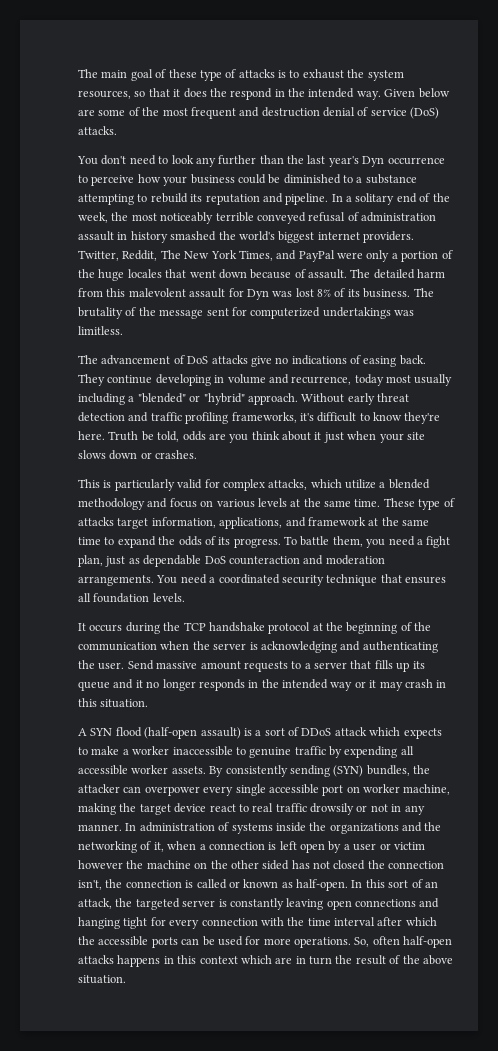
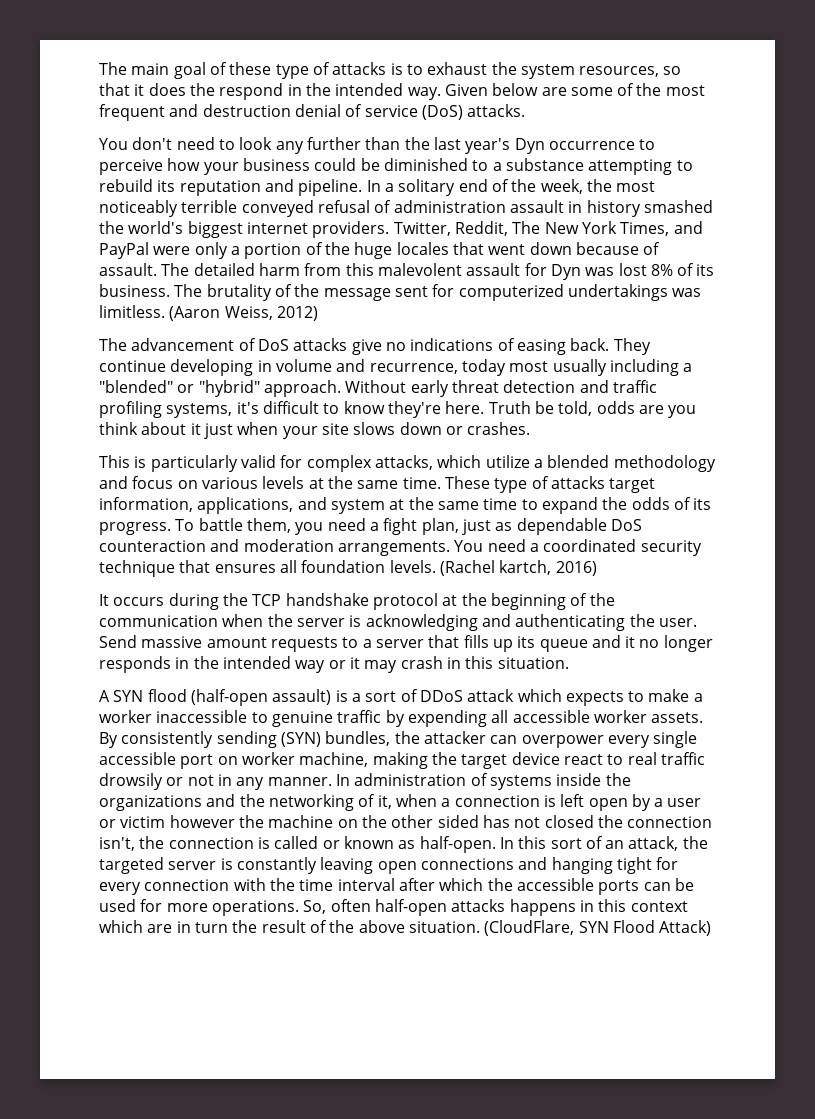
(123, 330) none -> [169,306,318,321] (Aaron Weiss, 2012)
[231,412,297,423] frameworks, -> [166,403,233,418] systems,
[307,517,366,526] framework -> [330,499,385,514] system
(185, 597) none -> [439,560,597,576] (Rachel kartch, 2016)
(126, 979) none -> [484,920,712,936] (CloudFlare, SYN Flood Attack)

